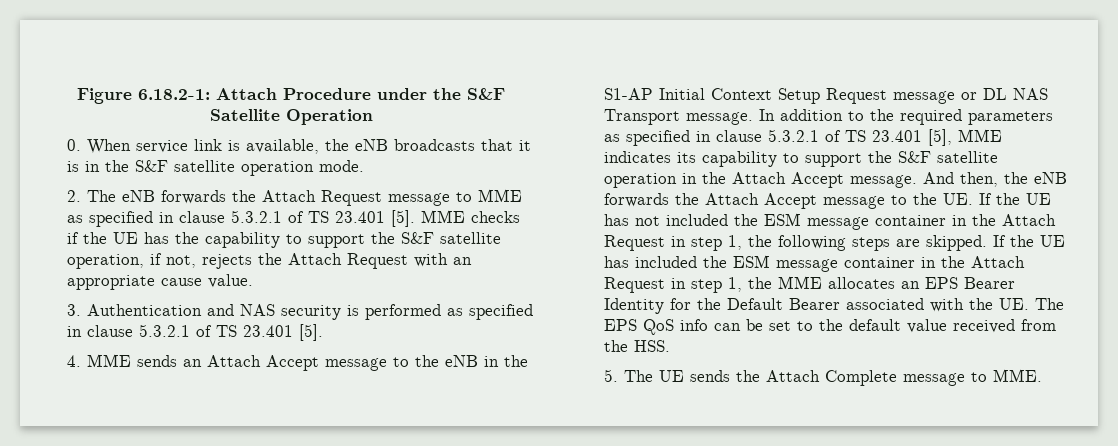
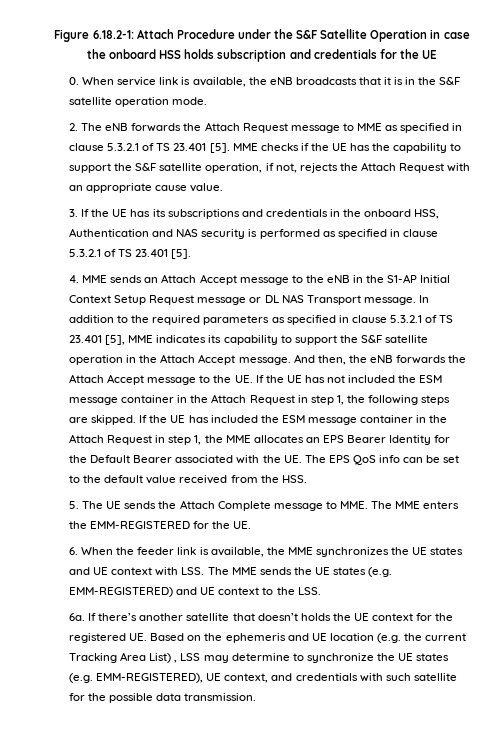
(373, 117) none -> [430,29,470,39] [87,49,437,62] in case the onboard HSS holds subscription and credentials for the UE
(81, 310) none -> [81,209,440,219] If the UE has its subscriptions and credentials in the onboard HSS,
(1042, 375) none -> [371,501,460,509] [69,521,252,529] [69,547,464,557] [69,567,393,577] [69,587,321,597] [69,613,454,621] [69,633,467,643] [69,652,450,663] [69,673,457,683] [69,693,257,703] The MME enters the EMM-REGISTERED for the UE. // 6. When the feeder link is available, the MME synchronizes the UE states and UE context with LSS. The MME sends the UE states (e.g. EMM-REGISTERED) and UE context to the LSS. // 6a. If there’s another satellite that doesn’t holds the UE context for the registered UE. Based on the ephemeris and UE location (e.g. the current Tracking Area List) , LSS may determine to synchronize the UE states (e.g. EMM-REGISTERED), UE context, and credentials with such satellite for the possible data transmission.

